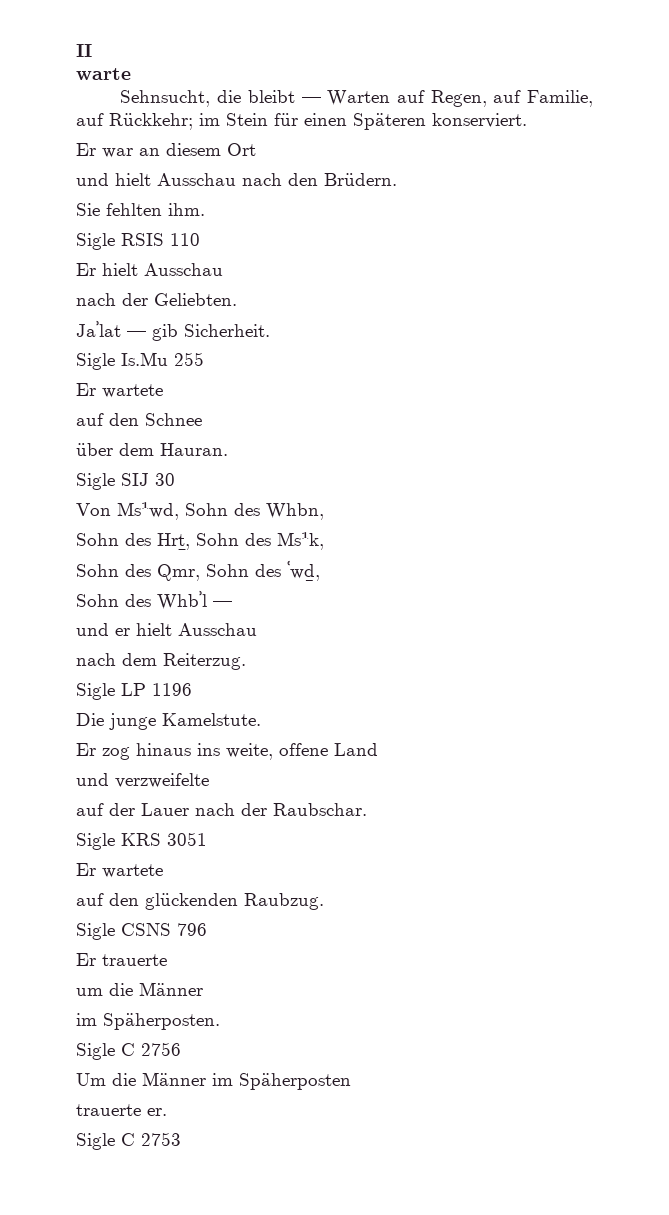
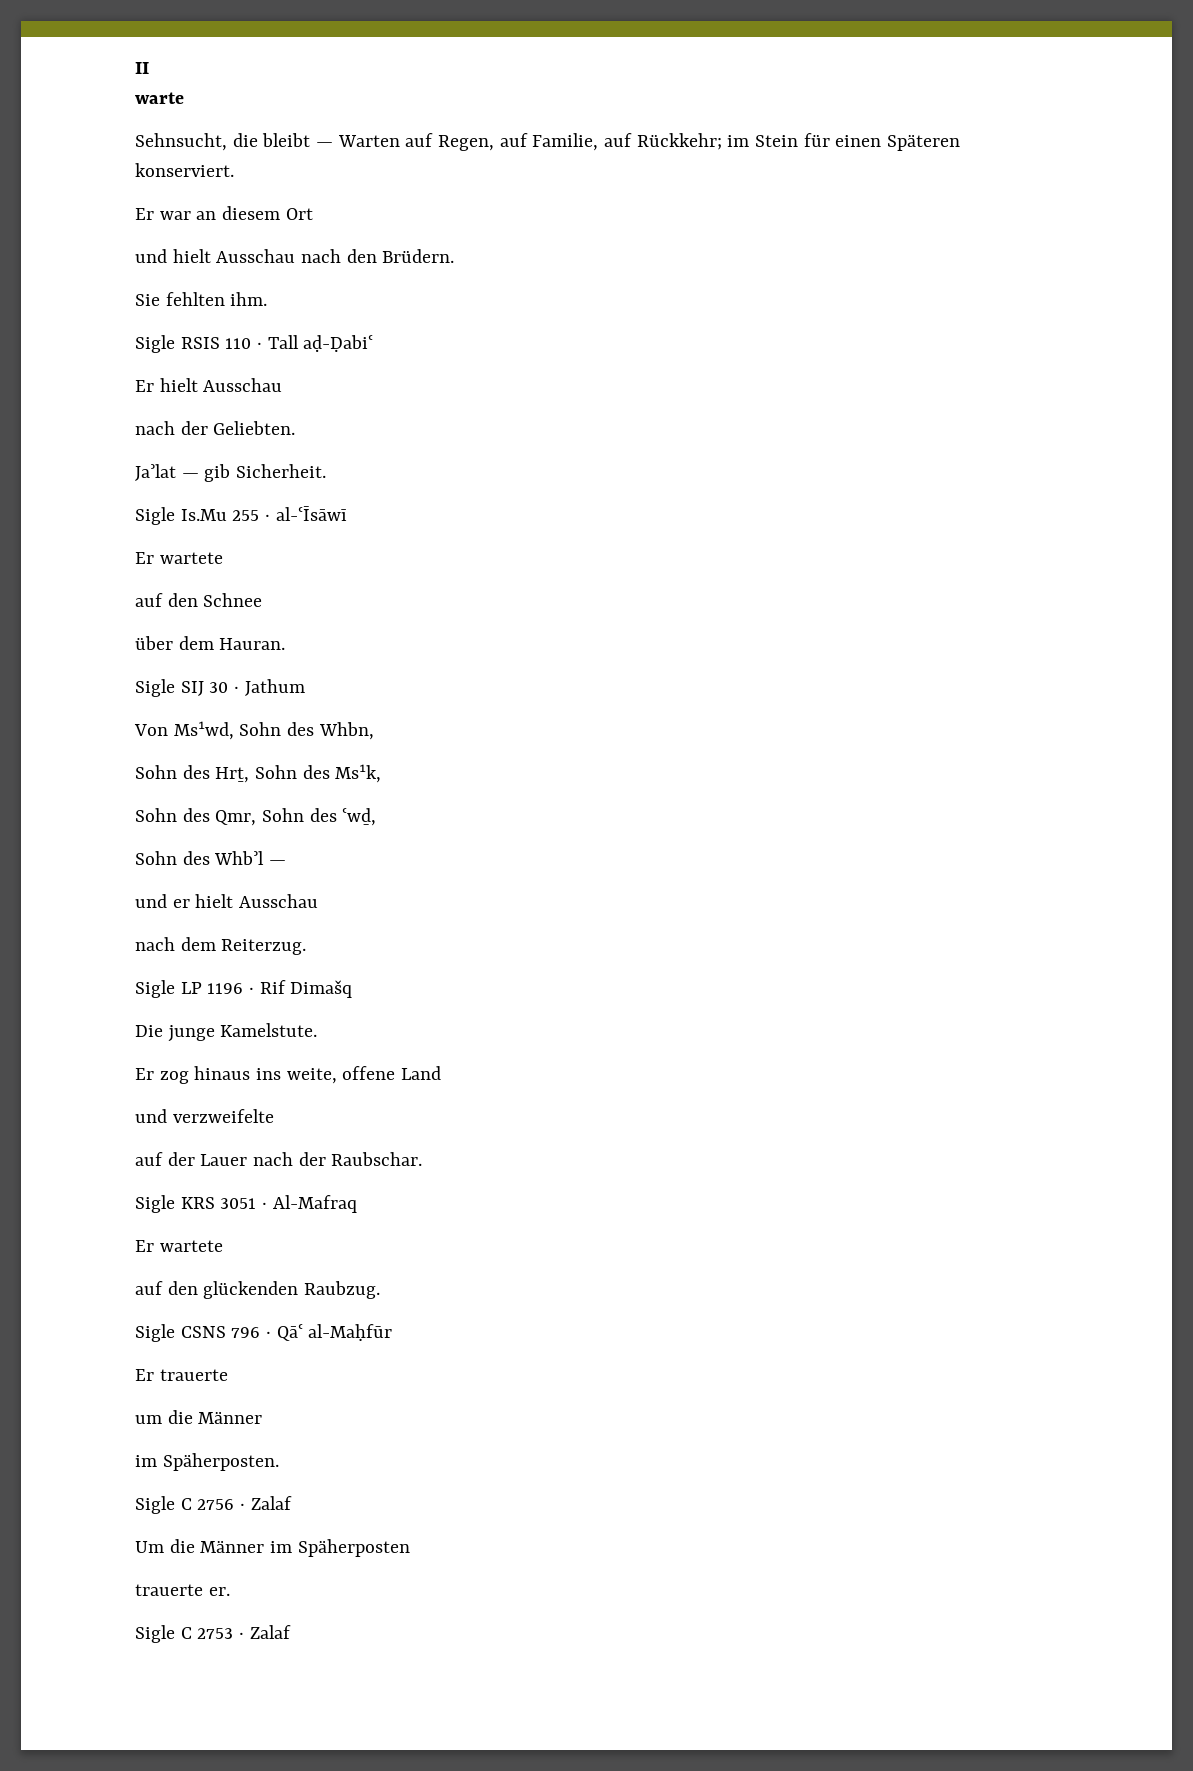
(200, 239) none -> [257,335,374,352] · Tall aḍ-Ḍabiʿ
(204, 359) none -> [265,506,347,521] · al-ʿĪsāwī
(175, 479) none -> [234,679,305,696] · Jathum
(192, 689) none -> [249,980,353,998] · Rif Dimašq
(207, 839) none -> [262,1195,357,1213] · Al-Mafraq
(207, 929) none -> [266,1324,393,1341] · Qāʿ al-Maḥfūr
(181, 1049) none -> [240,1496,292,1510] · Zalaf
(181, 1139) none -> [239,1625,291,1639] · Zalaf

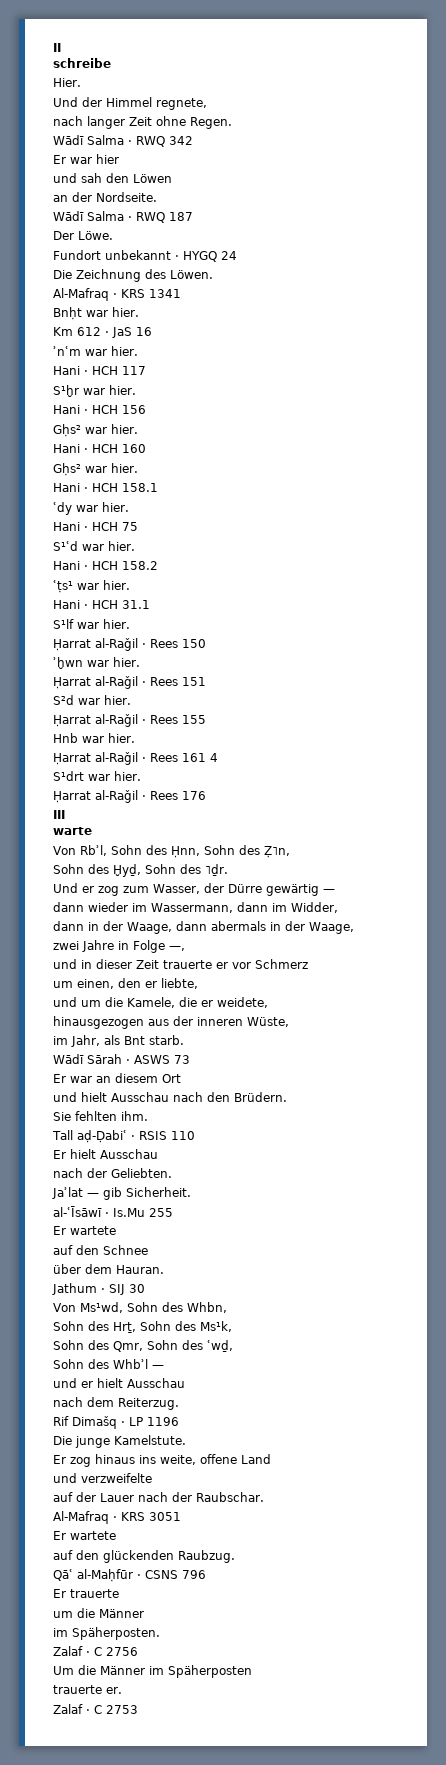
[135,92,184,104] [135,133,961,151] [135,163,234,177] warte // Sehnsucht, die bleibt — Warten auf Regen, auf Familie, auf Rückkehr; im Stein für einen Späteren konserviert. -> [53,58,111,68] [53,78,81,87] [53,97,207,110] [53,116,232,129] [53,135,193,147] [53,154,119,164] [53,173,172,183] [53,192,157,202] [53,211,193,223] [53,231,113,240] [53,250,237,262] [53,269,213,282] [53,288,181,301] [53,307,139,320] [53,327,152,338] [53,346,138,356] [53,366,146,375] [53,385,136,397] [53,405,146,414] [53,424,138,437] [53,444,146,453] [53,463,138,476] [53,483,158,492] [53,502,129,515] [53,522,138,531] [53,541,135,551] [53,561,158,570] [53,580,130,593] [53,600,150,609] [53,619,130,629] [53,638,206,651] [53,657,140,669] [53,676,206,689] [53,695,131,705] [53,714,206,727] [53,733,135,743] [53,752,218,765] [53,771,141,781] [53,790,206,803] [53,810,65,819] [53,827,92,835] [53,845,290,858] [53,864,228,877] [53,883,335,896] [53,902,338,913] [53,921,354,934] [53,940,185,953] [53,959,308,969] [53,978,198,989] [53,997,268,1008] [53,1016,289,1029] [53,1035,184,1047] [53,1054,190,1064] schreibe // Hier. // Und der Himmel regnete, // nach langer Zeit ohne Regen. // Wādī Salma · RWQ 342 // Er war hier // und sah den Löwen // an der Nordseite. // Wādī Salma · RWQ 187 // Der Löwe. // Fundort unbekannt · HYGQ 24 // Die Zeichnung des Löwen. // Al-Mafraq · KRS 1341 // Bnḥt war hier. // Km 612 · JaS 16 // ʾnʿm war hier. // Hani · HCH 117 // S¹ḫr war hier. // Hani · HCH 156 // Gḥs² war hier. // Hani · HCH 160 // Gḥs² war hier. // Hani · HCH 158.1 // ʿdy war hier. // Hani · HCH 75 // S¹ʿd war hier. // Hani · HCH 158.2 // ʿṭs¹ war hier. // Hani · HCH 31.1 // S¹lf war hier. // Ḥarrat al-Raǧil · Rees 150 // ʾḫwn war hier. // Ḥarrat al-Raǧil · Rees 151 // S²d war hier. // Ḥarrat al-Raǧil · Rees 155 // Hnb war hier. // Ḥarrat al-Raǧil · Rees 161 4 // S¹drt war hier. // Ḥarrat al-Raǧil · Rees 176 // III // warte // Von Rbʾl, Sohn des Ḥnn, Sohn des Ẓ˥n, // Sohn des Ḫyḏ, Sohn des ˥ḏr. // Und er zog zum Wasser, der Dürre gewärtig — // dann wieder im Wassermann, dann im Widder, // dann in der Waage, dann abermals in der Waage, // zwei Jahre in Folge —, // und in dieser Zeit trauerte er vor Schmerz // um einen, den er liebte, // und um die Kamele, die er weidete, // hinausgezogen aus der inneren Wüste, // im Jahr, als Bnt starb. // Wādī Sārah · ASWS 73
[135,335,175,353] Sigle -> [52,1130,135,1143] Tall aḍ-Ḍabiʿ ·
[257,335,374,352] · Tall aḍ-Ḍabiʿ -> (195, 1135) none
[135,507,175,525] Sigle -> [53,1206,109,1217] al-ʿĪsāwī ·
[265,506,347,521] · al-ʿĪsāwī -> (173, 1212) none
[135,679,175,697] Sigle -> [52,1283,105,1295] Jathum ·
[234,679,305,696] · Jathum -> (145, 1288) none
[135,980,175,998] Sigle -> [53,1416,125,1429] Rif Dimašq ·
[249,980,353,998] · Rif Dimašq -> (179, 1421) none
[135,1195,175,1213] Sigle -> [53,1511,117,1524] Al-Mafraq ·
[262,1195,357,1213] · Al-Mafraq -> (181, 1516) none
[135,1324,175,1342] Sigle -> [53,1569,141,1582] Qāʿ al-Maḥfūr ·
[266,1324,393,1341] · Qāʿ al-Maḥfūr -> (206, 1574) none
[135,1496,175,1514] Sigle -> [53,1646,90,1656] Zalaf ·
[240,1496,292,1510] · Zalaf -> (138, 1651) none
[135,1625,291,1643] Sigle C 2753 · Zalaf -> [53,1704,138,1714] Zalaf · C 2753

